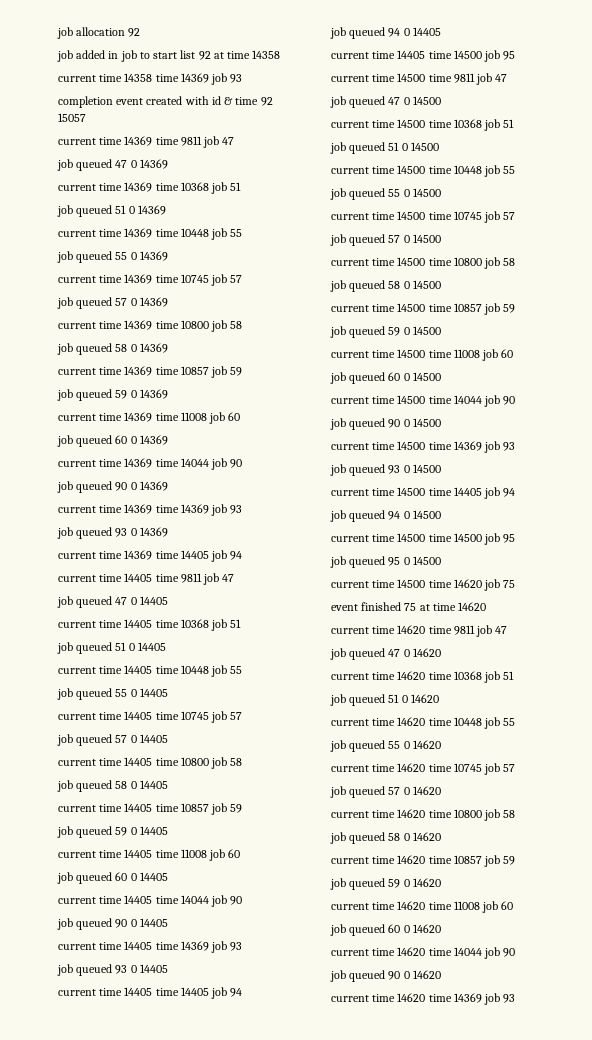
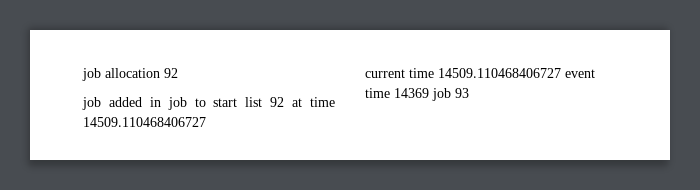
[252,50,281,59] [58,73,243,85] [58,96,273,108] [58,113,86,122] [58,136,235,148] [57,159,168,171] [58,182,242,194] [57,205,166,217] [58,228,243,240] [57,251,168,263] [58,274,243,286] [57,297,168,309] [58,320,243,332] [57,343,168,355] [58,366,243,378] [57,389,168,401] [58,412,241,424] [57,435,168,447] [58,458,243,470] [57,481,168,493] [58,504,243,516] [57,527,168,539] [58,550,243,562] [58,573,235,585] [57,596,168,608] [58,619,242,631] [57,642,166,654] [58,665,243,677] [57,688,168,700] [58,711,243,723] [57,734,168,746] [58,757,243,769] [57,780,168,792] [58,803,243,815] [57,826,168,838] [58,849,241,861] [57,872,168,884] [58,895,243,907] [57,918,168,930] [58,941,243,953] [57,964,168,976] [58,987,243,999] [330,27,441,39] [331,50,516,62] [331,73,508,85] [330,96,441,108] [331,119,515,131] [330,142,439,154] [331,165,516,177] [330,188,441,200] [331,211,516,223] [330,234,441,246] [331,257,516,269] [330,280,441,292] [331,303,516,315] [330,326,441,338] [331,349,514,361] [330,372,441,384] [331,395,516,407] [330,418,441,430] [331,441,516,453] [330,464,441,476] [331,487,516,499] [330,510,441,522] [331,533,516,545] [330,556,441,568] [331,579,516,591] [331,602,487,611] [331,625,508,637] [330,648,441,660] [331,671,515,683] [330,694,439,706] [331,717,516,729] [330,740,441,752] [331,763,516,775] [330,786,441,798] [331,809,516,821] [330,832,441,844] [331,855,516,867] [330,878,441,890] [331,901,514,913] [330,924,441,936] [331,947,516,959] [330,970,441,982] [331,993,516,1005] 14358 // current time 14358 time 14369 job 93 // completion event created with id & time 92 15057 // current time 14369 time 9811 job 47 // job queued 47 0 14369 // current time 14369 time 10368 job 51 // job queued 51 0 14369 // current time 14369 time 10448 job 55 // job queued 55 0 14369 // current time 14369 time 10745 job 57 // job queued 57 0 14369 // current time 14369 time 10800 job 58 // job queued 58 0 14369 // current time 14369 time 10857 job 59 // job queued 59 0 14369 // current time 14369 time 11008 job 60 // job queued 60 0 14369 // current time 14369 time 14044 job 90 // job queued 90 0 14369 // current time 14369 time 14369 job 93 // job queued 93 0 14369 // current time 14369 time 14405 job 94 // current time 14405 time 9811 job 47 // job queued 47 0 14405 // current time 14405 time 10368 job 51 // job queued 51 0 14405 // current time 14405 time 10448 job 55 // job queued 55 0 14405 // current time 14405 time 10745 job 57 // job queued 57 0 14405 // current time 14405 time 10800 job 58 // job queued 58 0 14405 // current time 14405 time 10857 job 59 // job queued 59 0 14405 // current time 14405 time 11008 job 60 // job queued 60 0 14405 // current time 14405 time 14044 job 90 // job queued 90 0 14405 // current time 14405 time 14369 job 93 // job queued 93 0 14405 // current time 14405 time 14405 job 94 // job queued 94 0 14405 // current time 14405 time 14500 job 95 // current time 14500 time 9811 job 47 // job queued 47 0 14500 // current time 14500 time 10368 job 51 // job queued 51 0 14500 // current time 14500 time 10448 job 55 // job queued 55 0 14500 // current time 14500 time 10745 job 57 // job queued 57 0 14500 // current time 14500 time 10800 job 58 // job queued 58 0 14500 // current time 14500 time 10857 job 59 // job queued 59 0 14500 // current time 14500 time 11008 job 60 // job queued 60 0 14500 // current time 14500 time 14044 job 90 // job queued 90 0 14500 // current time 14500 time 14369 job 93 // job queued 93 0 14500 // current time 14500 time 14405 job 94 // job queued 94 0 14500 // current time 14500 time 14500 job 95 // job queued 95 0 14500 // current time 14500 time 14620 job 75 // event finished 75 at time 14620 // current time 14620 time 9811 job 47 // job queued 47 0 14620 // current time 14620 time 10368 job 51 // job queued 51 0 14620 // current time 14620 time 10448 job 55 // job queued 55 0 14620 // current time 14620 time 10745 job 57 // job queued 57 0 14620 // current time 14620 time 10800 job 58 // job queued 58 0 14620 // current time 14620 time 10857 job 59 // job queued 59 0 14620 // current time 14620 time 11008 job 60 // job queued 60 0 14620 // current time 14620 time 14044 job 90 // job queued 90 0 14620 // current time 14620 time 14369 job 93 -> [83,117,206,127] [365,68,595,78] [365,88,469,101] 14509.110468406727 // current time 14509.110468406727 event time 14369 job 93

